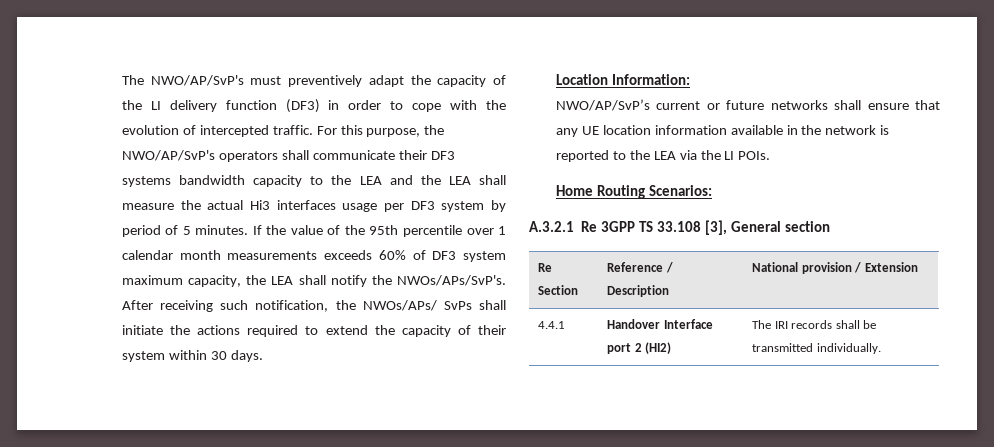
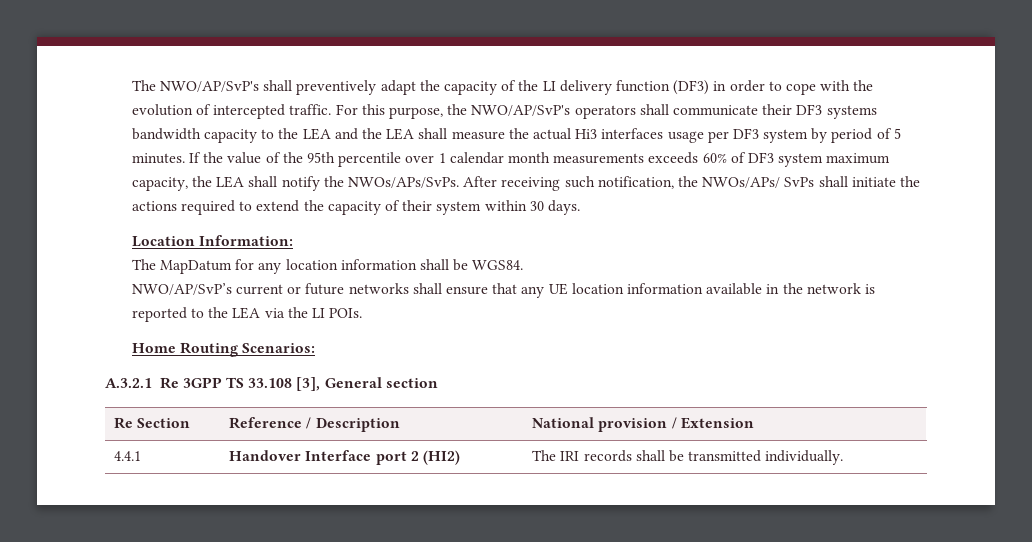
[250,76,282,85] must -> [263,80,293,91] shall
[397,275,507,286] NWOs/APs/SvP's. -> [348,177,460,188] NWOs/APs/SvPs.
(690, 79) none -> [131,259,524,274] // The MapDatum for any location information shall be WGS84.

